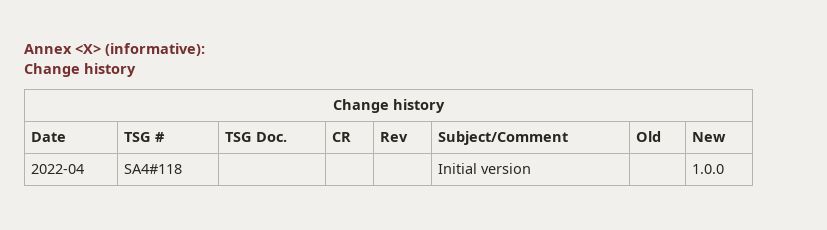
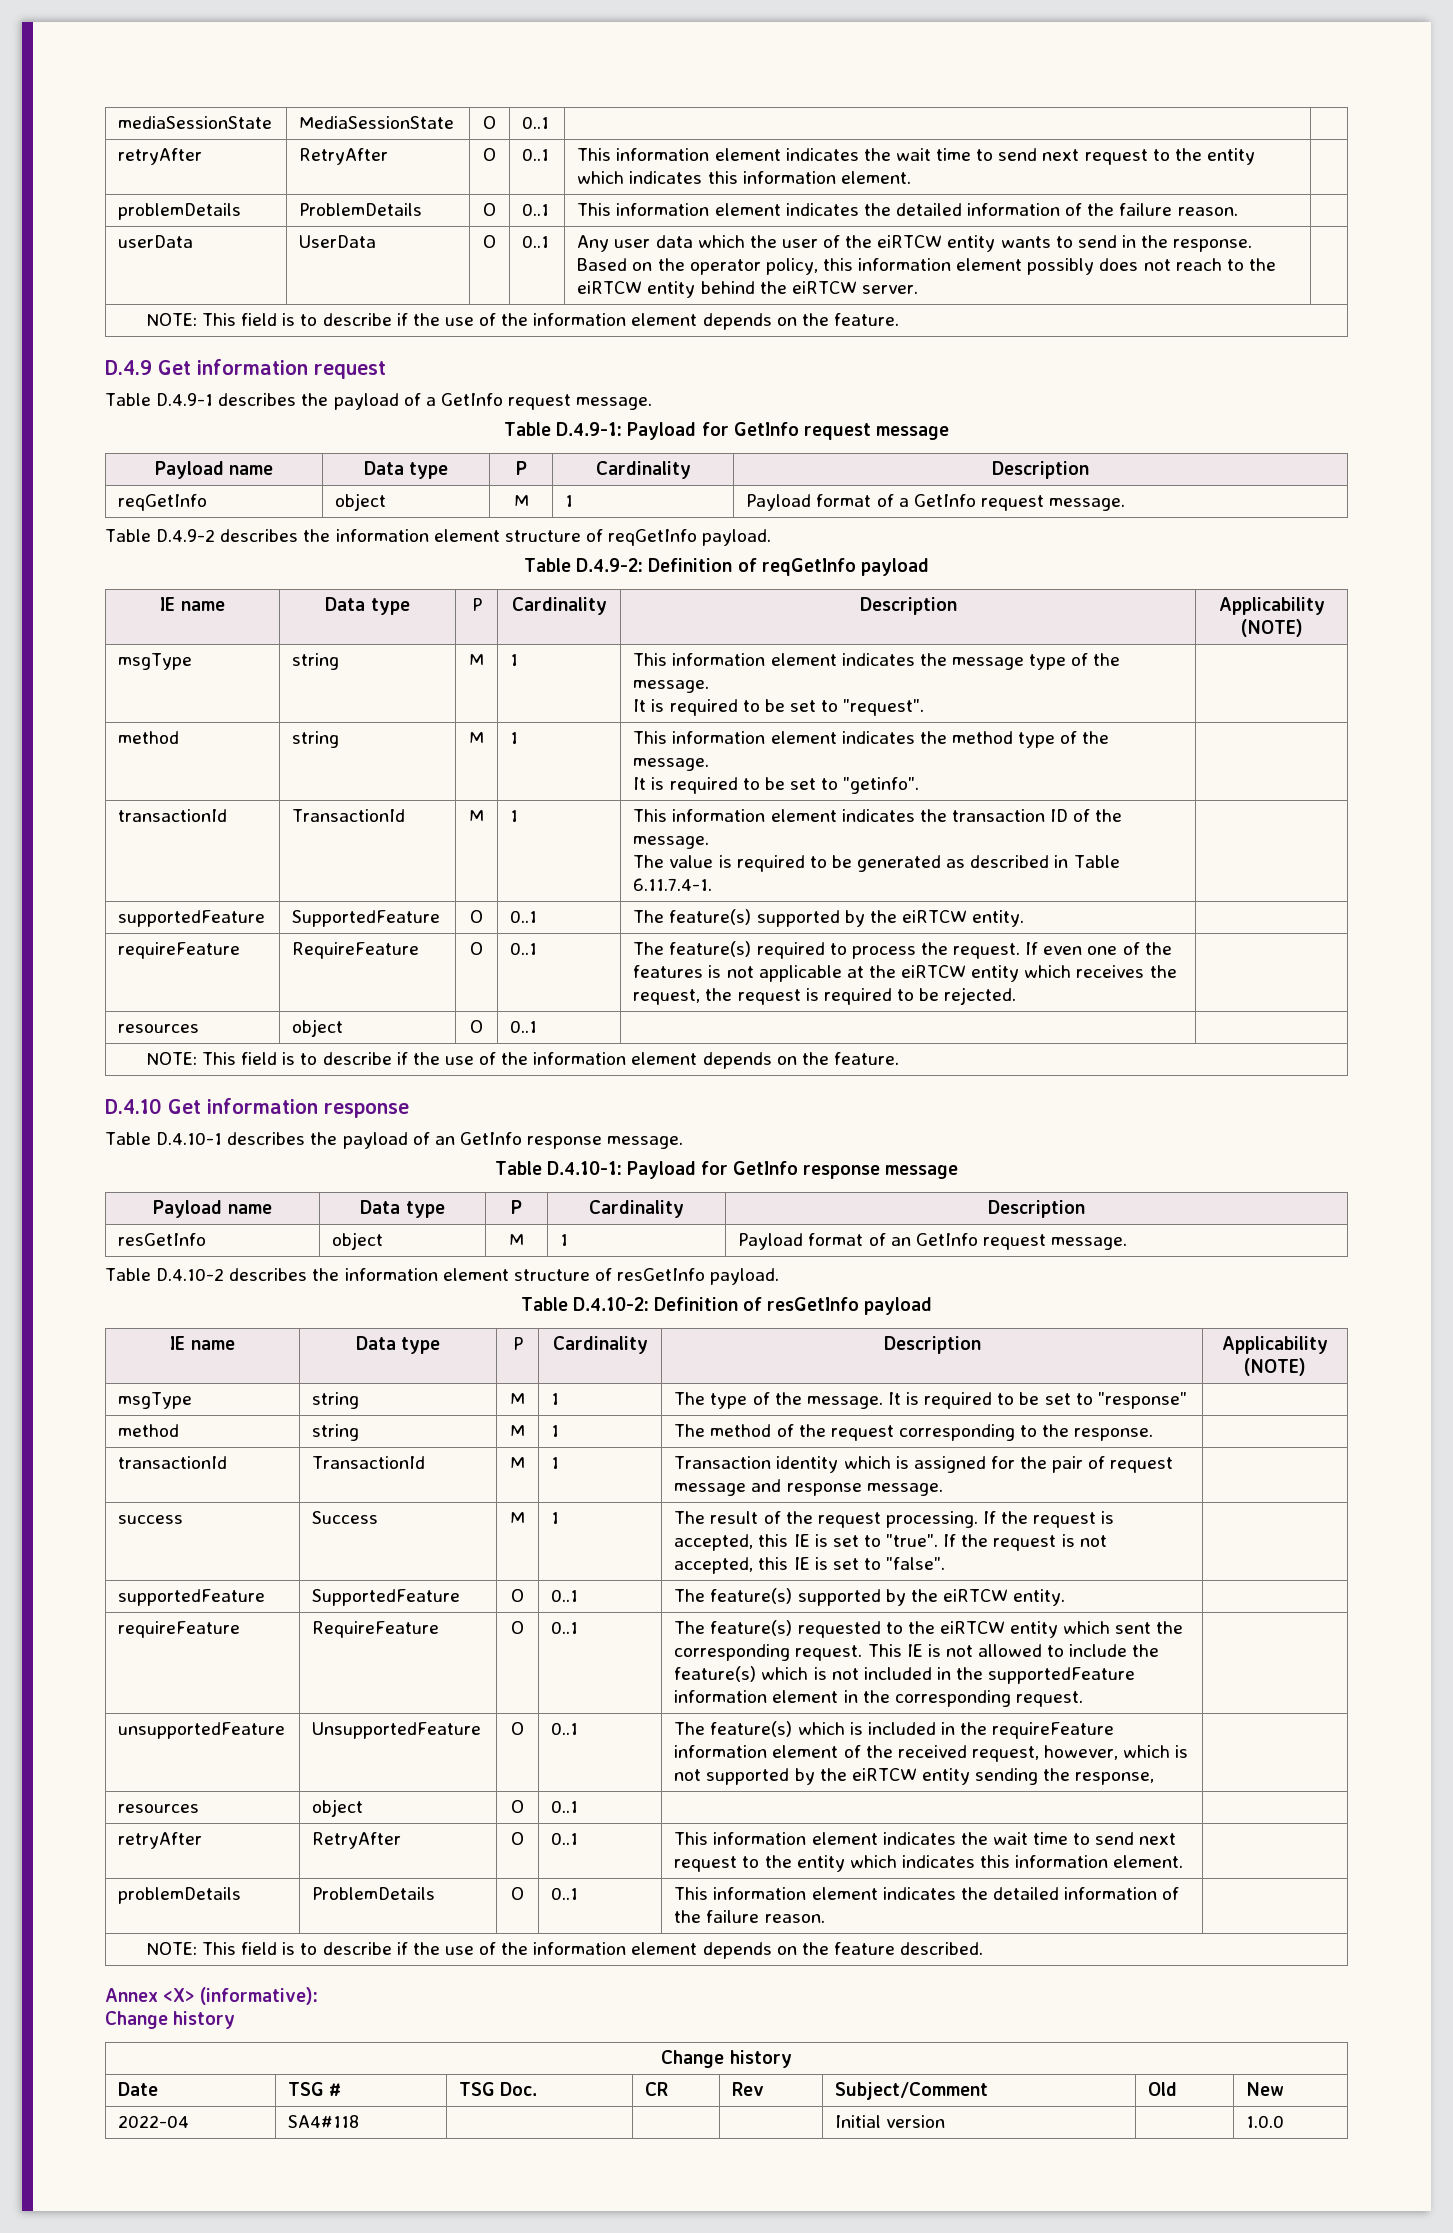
(24, 49) none -> [118,116,273,129] [299,116,455,129] [483,116,496,129] [522,116,550,129] [118,148,203,165] [299,148,389,165] [483,148,496,161] [522,148,550,161] [577,148,1255,165] [577,171,911,184] [118,203,242,220] [299,203,423,216] [483,203,496,216] [522,203,550,216] [577,203,1238,216] [118,235,194,248] [299,235,377,248] [483,235,496,248] [522,235,550,248] [577,235,1253,252] [577,258,1276,275] [577,281,918,298] [145,313,899,330] [105,359,386,379] [105,393,653,410] [504,422,949,440] [154,461,274,479] [363,461,449,479] [515,461,527,475] [595,461,691,479] [992,461,1089,479] [118,494,208,511] [335,493,387,511] [513,495,529,507] [565,495,574,507] [746,494,1126,511] [105,529,772,546] [524,558,929,576] [160,597,225,611] [325,597,410,615] [471,598,482,611] [511,597,607,615] [859,597,957,615] [1218,597,1325,615] [1240,619,1303,637] [118,653,193,670] [292,653,340,670] [469,654,484,666] [510,654,519,666] [633,653,1121,670] [633,680,710,693] [633,699,925,716] [118,731,180,744] [292,731,340,748] [469,732,484,744] [510,732,519,744] [633,731,1110,748] [633,758,710,771] [633,777,920,794] [118,809,228,822] [292,809,406,822] [469,810,484,822] [510,810,519,822] [633,809,1123,822] [633,836,710,849] [633,855,1120,872] [633,878,713,891] [118,910,266,927] [292,910,441,927] [470,910,483,923] [510,910,538,923] [633,909,1025,927] [118,942,241,959] [292,942,420,959] [470,942,483,955] [510,942,538,955] [633,941,1172,959] [633,965,1177,982] [633,987,1017,1005] [118,1024,200,1033] [292,1019,344,1037] [470,1020,483,1033] [510,1020,538,1033] [145,1052,899,1069] [105,1098,409,1118] [105,1132,684,1149] [494,1161,959,1179] [153,1200,272,1218] [360,1200,445,1218] [511,1200,522,1214] [589,1200,684,1218] [988,1200,1085,1218] [118,1233,207,1246] [332,1232,384,1250] [509,1234,524,1246] [560,1234,569,1246] [738,1233,1128,1250] [105,1268,780,1285] [520,1297,933,1315] [170,1336,235,1350] [355,1336,441,1354] [512,1337,523,1350] [552,1336,648,1354] [883,1336,981,1354] [1222,1336,1328,1354] [1244,1358,1306,1376] [118,1392,193,1409] [312,1392,360,1409] [510,1393,525,1405] [551,1393,560,1405] [674,1392,1187,1409] [118,1424,180,1437] [312,1424,360,1441] [510,1425,525,1437] [551,1425,560,1437] [674,1424,1154,1441] [118,1456,228,1469] [312,1456,426,1469] [510,1457,525,1469] [551,1457,560,1469] [674,1456,1174,1473] [674,1479,943,1496] [118,1515,184,1524] [312,1511,379,1524] [510,1512,525,1524] [551,1512,560,1524] [674,1511,1115,1528] [674,1534,1107,1551] [674,1557,946,1574] [118,1589,266,1606] [312,1589,461,1606] [511,1589,524,1602] [551,1589,579,1602] [674,1588,1066,1606] [118,1621,241,1638] [312,1621,440,1638] [511,1621,524,1634] [551,1621,579,1634] [674,1620,1184,1638] [674,1644,1160,1661] [674,1666,1136,1684] [674,1690,1083,1707] [118,1722,286,1739] [312,1722,482,1739] [511,1722,524,1735] [551,1722,579,1735] [674,1721,1115,1739] [674,1745,1189,1762] [674,1768,1155,1785] [118,1804,200,1813] [312,1799,364,1817] [511,1800,524,1813] [551,1800,579,1813] [118,1832,203,1849] [312,1832,402,1849] [511,1832,524,1845] [551,1832,579,1845] [674,1832,1177,1845] [674,1855,1184,1872] [118,1887,242,1904] [312,1887,436,1900] [511,1887,524,1900] [551,1887,579,1900] [674,1887,1180,1900] [674,1910,825,1923] [145,1942,984,1959] mediaSessionState | MediaSessionState | O | 0..1 | | // retryAfter | RetryAfter | O | 0..1 | This information element indicates the wait time to send next request to the entity which indicates this information element. | // problemDetails | ProblemDetails | O | 0..1 | This information element indicates the detailed information of the failure reason. | // userData | UserData | O | 0..1 | Any user data which the user of the eiRTCW entity wants to send in the response. Based on the operator policy, this information element possibly does not reach to the eiRTCW entity behind the eiRTCW server. | // NOTE: This field is to describe if the use of the information element depends on the feature. // D.4.9 Get information request // Table D.4.9-1 describes the payload of a GetInfo request message. // Table D.4.9-1: Payload for GetInfo request message // Payload name | Data type | P | Cardinality | Description // reqGetInfo | object | M | 1 | Payload format of a GetInfo request message. // Table D.4.9-2 describes the information element structure of reqGetInfo payload. // Table D.4.9-2: Definition of reqGetInfo payload // IE name | Data type | P | Cardinality | Description | Applicability (NOTE) // msgType | string | M | 1 | This information element indicates the message type of the message. // It is required to be set to "request". | // method | string | M | 1 | This information element indicates the method type of the message. // It is required to be set to "getinfo". | // transactionId | TransactionId | M | 1 | This information element indicates the transaction ID of the message. // The value is required to be generated as described in Table 6.11.7.4-1. | // supportedFeature | SupportedFeature | O | 0..1 | The feature(s) supported by the eiRTCW entity. | // requireFeature | RequireFeature | O | 0..1 | The feature(s) required to process the request. If even one of the features is not applicable at the eiRTCW entity which receives the request, the request is required to be rejected. | // resources | object | O | 0..1 | | // NOTE: This field is to describe if the use of the information element depends on the feature. // D.4.10 Get information response // Table D.4.10-1 describes the payload of an GetInfo response message. // Table D.4.10-1: Payload for GetInfo response message // Payload name | Data type | P | Cardinality | Description // resGetInfo | object | M | 1 | Payload format of an GetInfo request message. // Table D.4.10-2 describes the information element structure of resGetInfo payload. // Table D.4.10-2: Definition of resGetInfo payload // IE name | Data type | P | Cardinality | Description | Applicability (NOTE) // msgType | string | M | 1 | The type of the message. It is required to be set to "response" | // method | string | M | 1 | The method of the request corresponding to the response. | // transactionId | TransactionId | M | 1 | Transaction identity which is assigned for the pair of request message and response message. | // success | Success | M | 1 | The result of the request processing. If the request is accepted, this IE is set to "true". If the request is not accepted, this IE is set to "false". | // supportedFeature | SupportedFeature | O | 0..1 | The feature(s) supported by the eiRTCW entity. | // requireFeature | RequireFeature | O | 0..1 | The feature(s) requested to the eiRTCW entity which sent the corresponding request. This IE is not allowed to include the feature(s) which is not included in the supportedFeature information element in the corresponding request. | // unsupportedFeature | UnsupportedFeature | O | 0..1 | The feature(s) which is included in the requireFeature information element of the received request, however, which is not supported by the eiRTCW entity sending the response, | // resources | object | O | 0..1 | | // retryAfter | RetryAfter | O | 0..1 | This information element indicates the wait time to send next request to the entity which indicates this information element. | // problemDetails | ProblemDetails | O | 0..1 | This information element indicates the detailed information of the failure reason. | // NOTE: This field is to describe if the use of the information element depends on the feature described. //

